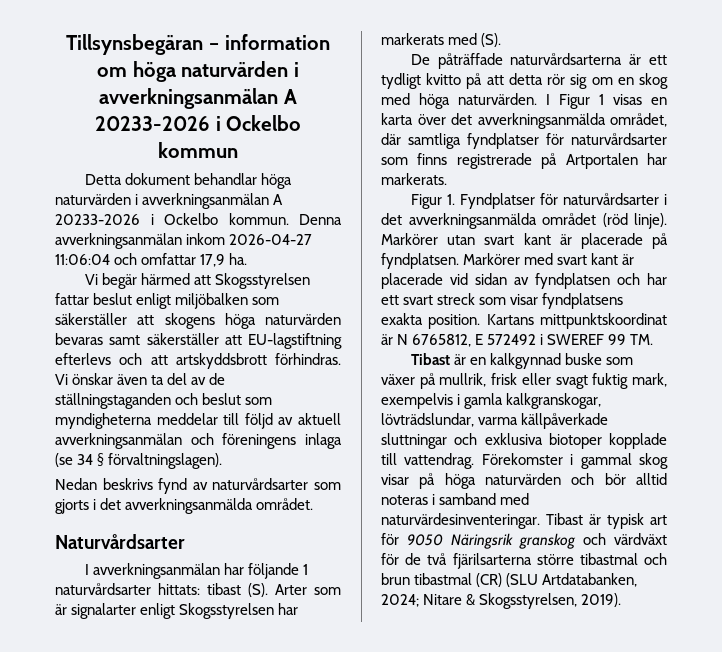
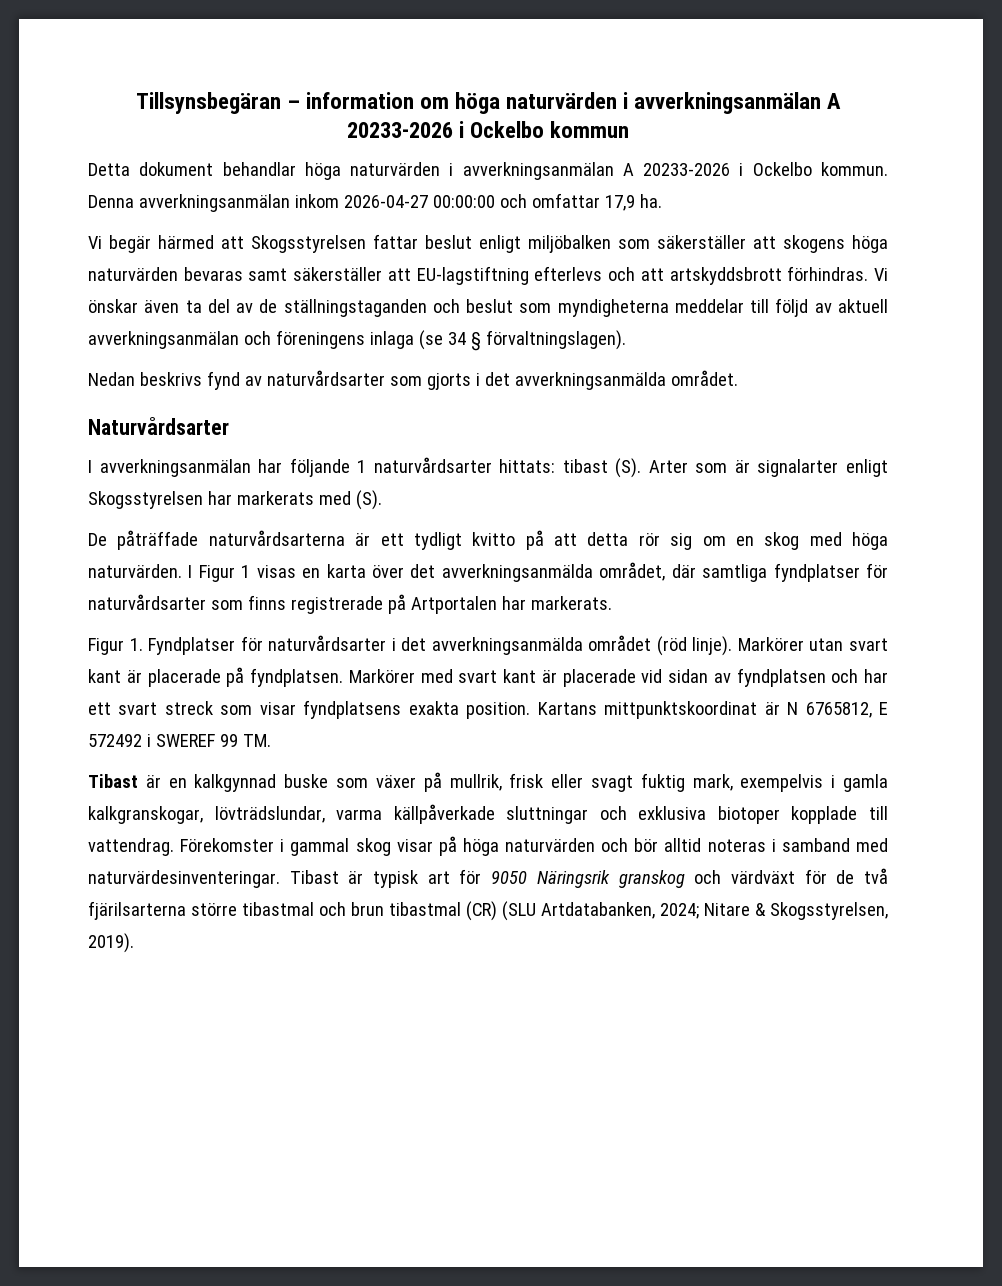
[55,254,110,265] 11:06:04 -> [432,195,495,208] 00:00:00

